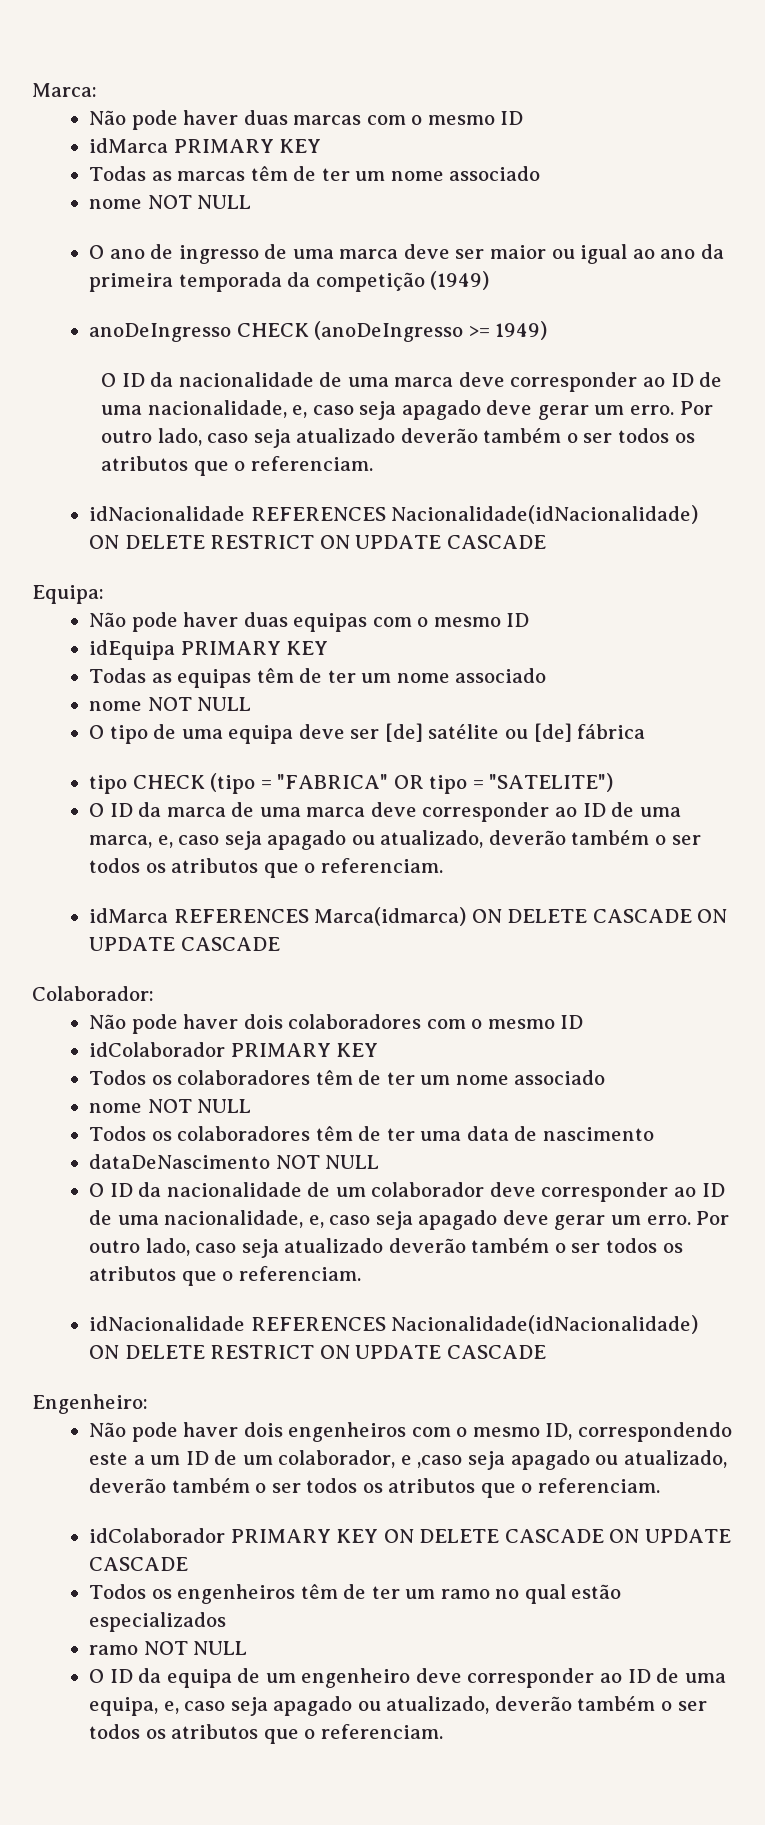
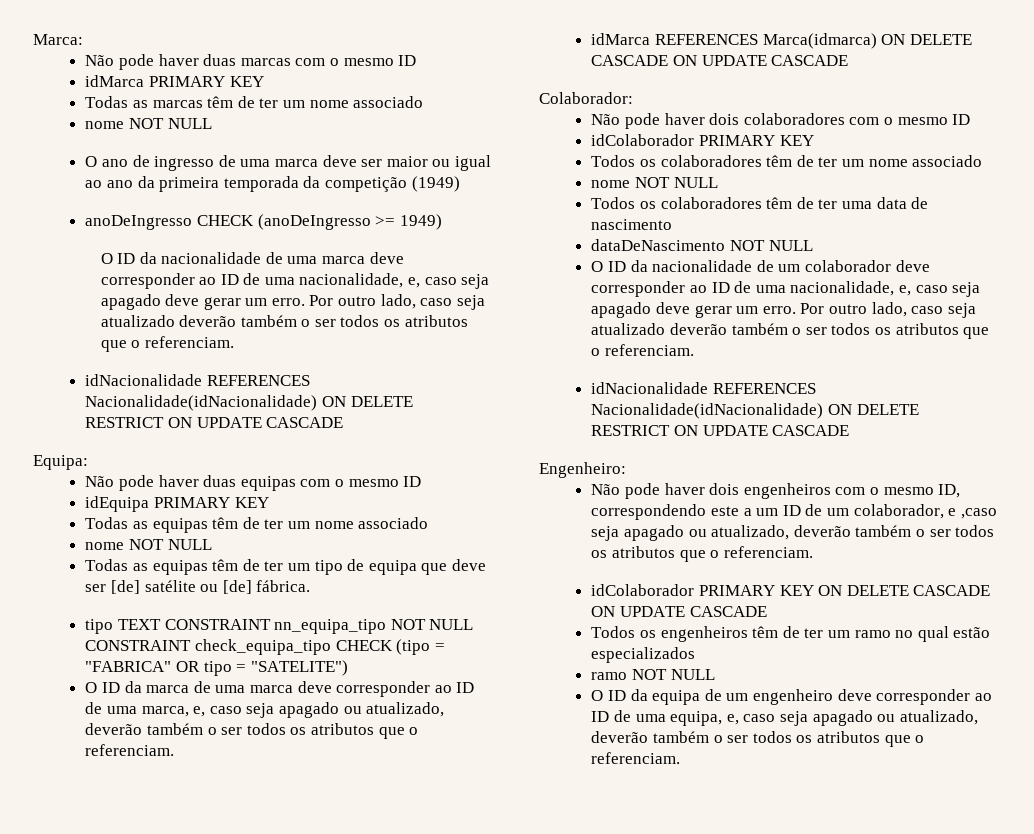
[89,724,294,744] O tipo de uma equipa -> [85,559,448,575] Todas as equipas têm de ter um tipo de equipa que
[577,724,646,739] [89,775,128,794] fábrica // tipo -> [256,580,311,592] [85,619,474,634] [85,639,332,655] fábrica. // tipo TEXT CONSTRAINT nn_equipa_tipo NOT NULL CONSTRAINT check_equipa_tipo

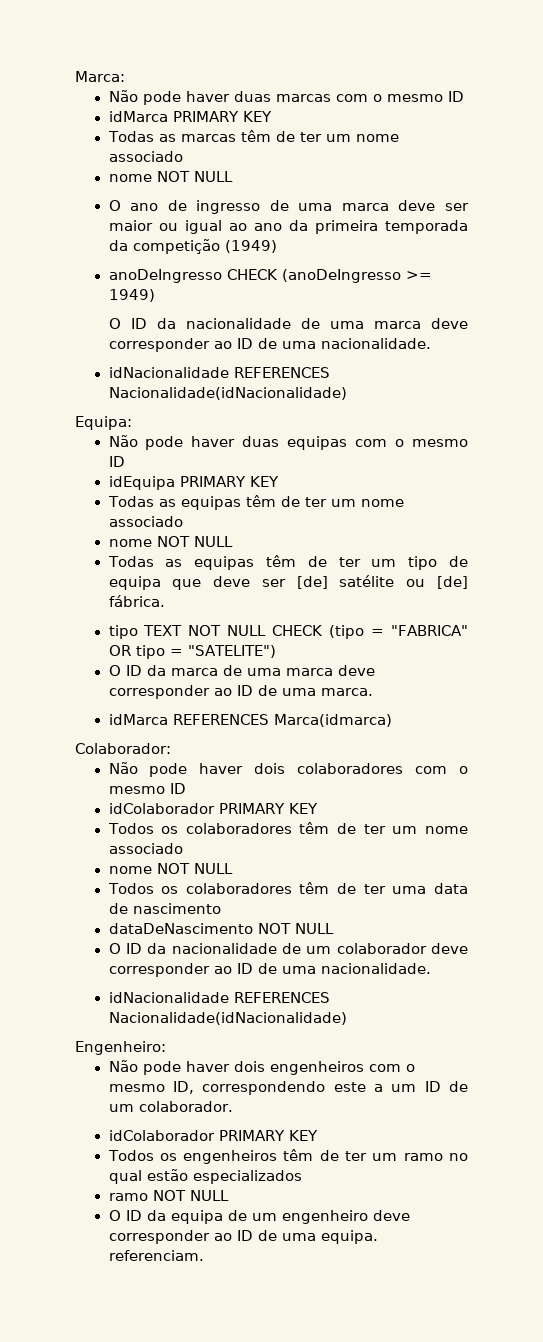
[299,273,490,289] [100,294,485,310] [100,315,468,327] [100,336,234,352] [85,374,311,386] [85,395,413,411] [85,417,344,428] nacionalidade, e, caso seja apagado deve gerar um erro. Por outro lado, caso seja atualizado deverão também o ser todos os atributos que o referenciam. // idNacionalidade REFERENCES Nacionalidade(idNacionalidade) ON DELETE RESTRICT ON UPDATE CASCADE -> [321,338,432,349] [108,367,330,378] [108,387,347,400] nacionalidade. // idNacionalidade REFERENCES Nacionalidade(idNacionalidade)
[164,619,474,634] [85,639,332,655] CONSTRAINT nn_equipa_tipo NOT NULL CONSTRAINT check_equipa_tipo -> [188,625,267,636] NOT NULL
[141,702,445,718] [85,723,419,739] [85,744,175,756] [591,33,972,49] [591,55,849,66] marca, e, caso seja apagado ou atualizado, deverão também o ser todos os atributos que o referenciam. // idMarca REFERENCES Marca(idmarca) ON DELETE CASCADE ON UPDATE CASCADE -> [320,688,373,696] [108,714,392,727] marca. // idMarca REFERENCES Marca(idmarca)
[790,281,981,297] [591,302,976,318] [591,323,990,339] [591,344,695,356] [591,382,817,394] [591,403,919,419] [591,425,850,436] nacionalidade, e, caso seja apagado deve gerar um erro. Por outro lado, caso seja atualizado deverão também o ser todos os atributos que o referenciam. // idNacionalidade REFERENCES Nacionalidade(idNacionalidade) ON DELETE RESTRICT ON UPDATE CASCADE -> [320,963,431,974] [108,992,330,1003] [108,1012,347,1025] nacionalidade. // idNacionalidade REFERENCES Nacionalidade(idNacionalidade)
[853,504,997,519] [591,525,995,541] [591,546,813,562] [591,584,991,596] [591,606,767,617] colaborador, e ,caso seja apagado ou atualizado, deverão também o ser todos os atributos que o referenciam. // idColaborador PRIMARY KEY ON DELETE CASCADE ON UPDATE CASCADE -> [138,1101,233,1112] [108,1130,318,1141] colaborador. // idColaborador PRIMARY KEY
[670,710,978,726] [591,731,925,747] equipa, e, caso seja apagado ou atualizado, deverão também o ser todos os atributos que o -> [320,1230,378,1244] equipa.

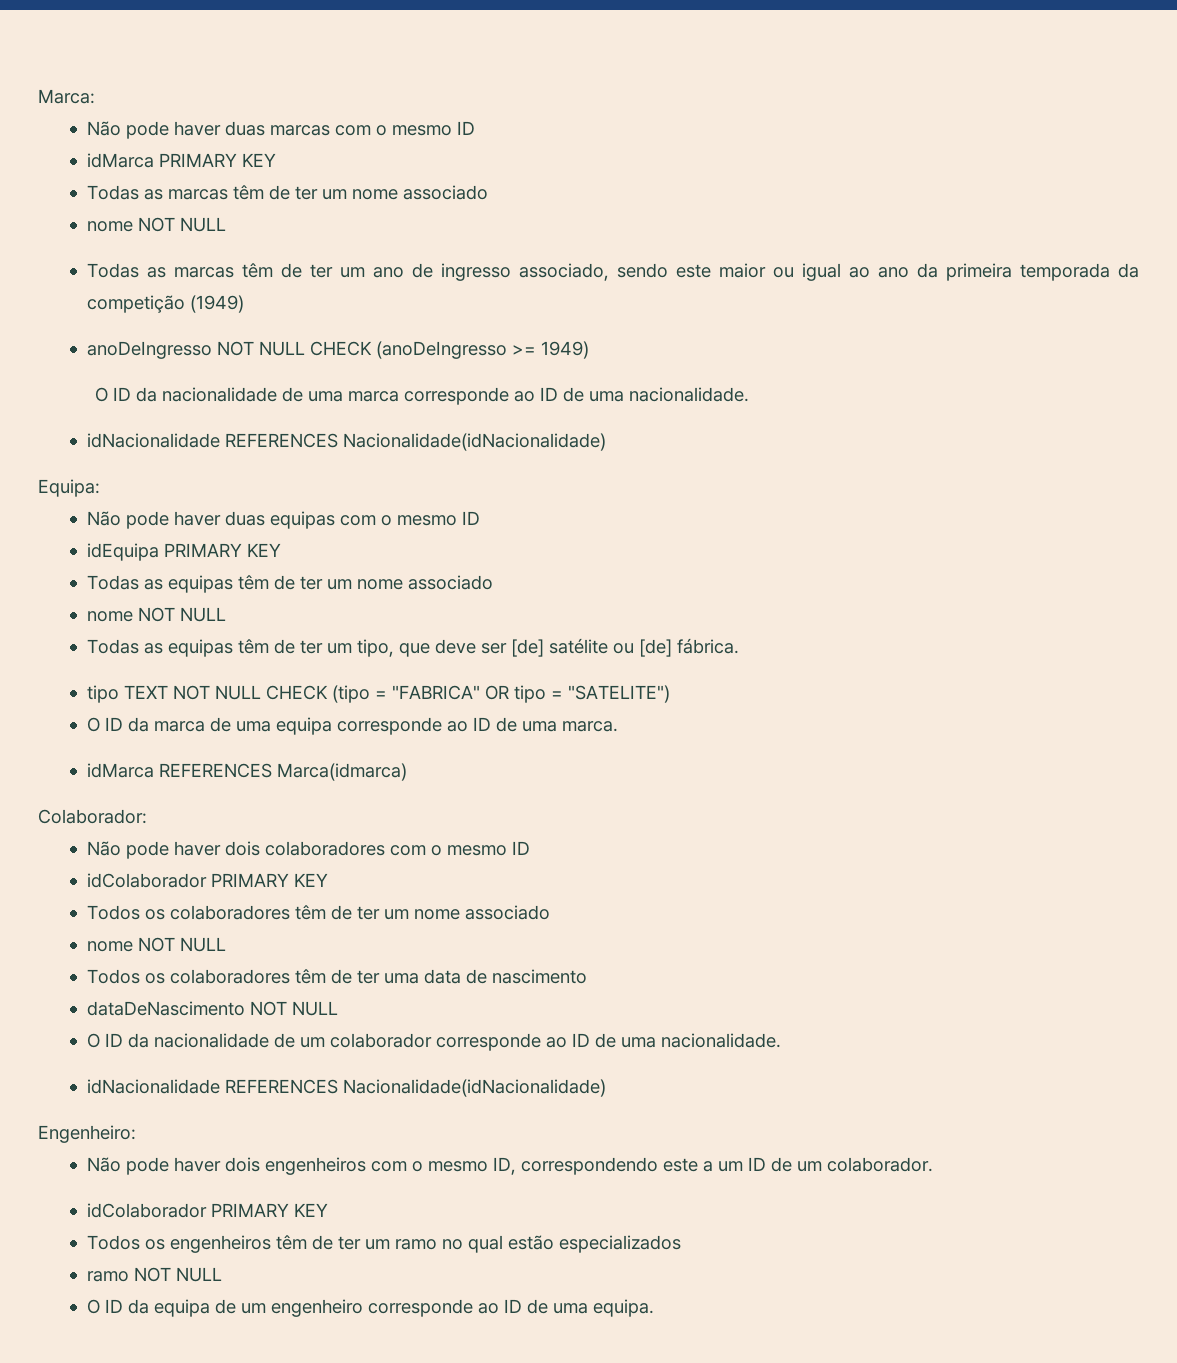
[108,200,469,214] O ano de ingresso de uma marca deve ser -> [86,263,711,281] Todas as marcas têm de ter um ano de ingresso associado, sendo este
(222, 276) none -> [216,341,305,356] NOT NULL
[430,318,468,329] [109,338,211,352] deve corresponder -> [403,387,509,405] corresponde
[408,556,468,570] [108,576,161,590] tipo de equipa -> [356,639,394,657] tipo,
[285,665,375,676] [108,685,210,699] marca deve corresponder -> [275,717,442,735] equipa corresponde
[431,943,468,954] [108,963,210,977] deve corresponder -> [435,1033,541,1051] corresponde
[372,1210,410,1221] [108,1230,210,1244] deve corresponder -> [367,1299,473,1317] corresponde
[108,1250,204,1261] referenciam. -> (654, 1308) none

